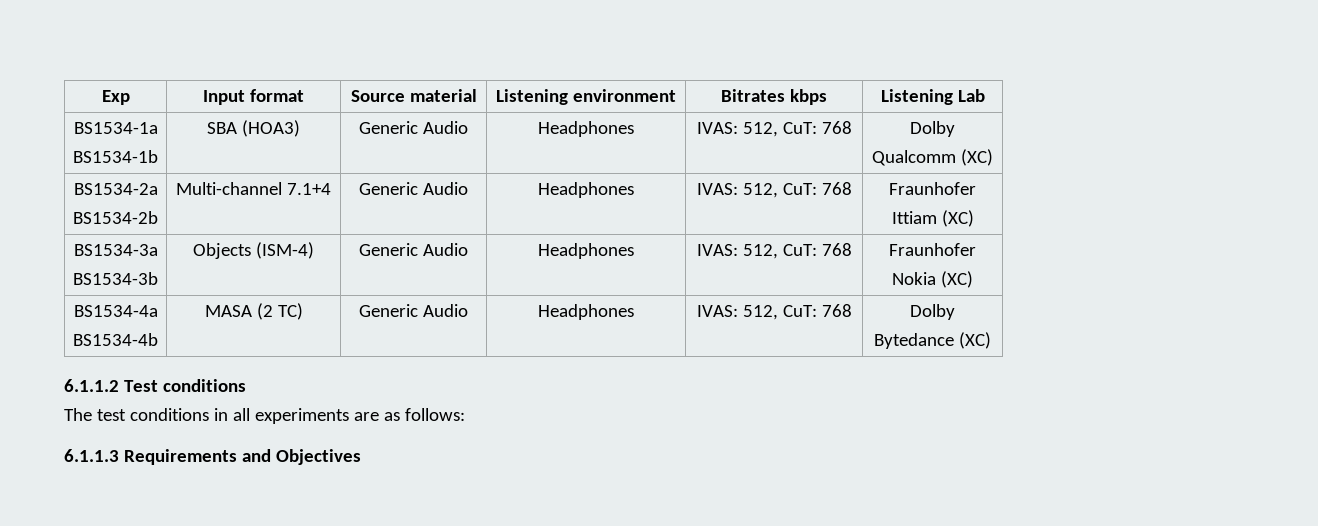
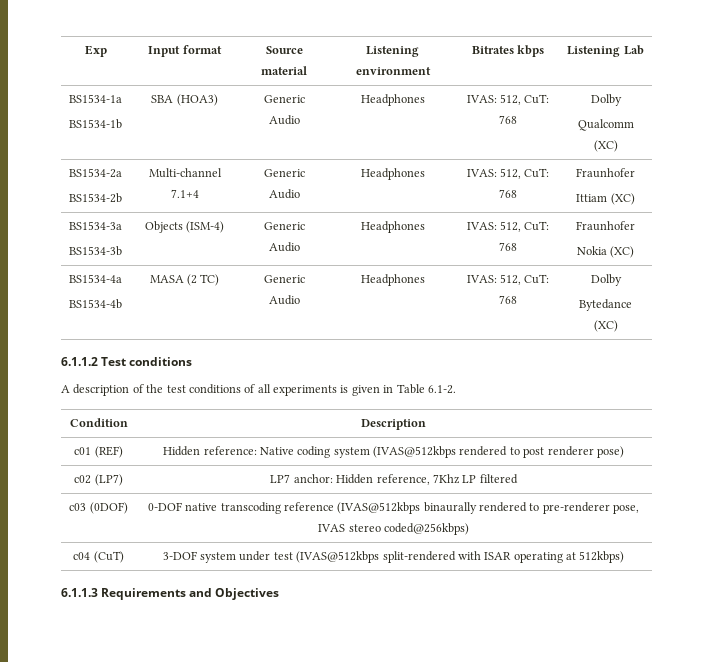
[64,408,92,421] The -> [61,384,164,396] A description of the
[213,408,228,421] in -> [244,384,256,393] of
[353,408,465,421] are as follows: -> [340,384,456,396] [69,418,128,427] [361,419,426,430] [74,446,123,458] [163,446,624,458] [74,474,123,486] [270,474,518,485] [69,502,128,514] [147,502,640,514] [318,523,469,535] [73,551,124,563] [162,551,625,563] is given in Table 6.1-2. // Condition | Description // c01 (REF) | Hidden reference: Native coding system (IVAS@512kbps rendered to post renderer pose) // c02 (LP7) | LP7 anchor: Hidden reference, 7Khz LP filtered // c03 (0DOF) | 0-DOF native transcoding reference (IVAS@512kbps binaurally rendered to pre-renderer pose, IVAS stereo coded@256kbps) // c04 (CuT) | 3-DOF system under test (IVAS@512kbps split-rendered with ISAR operating at 512kbps)

